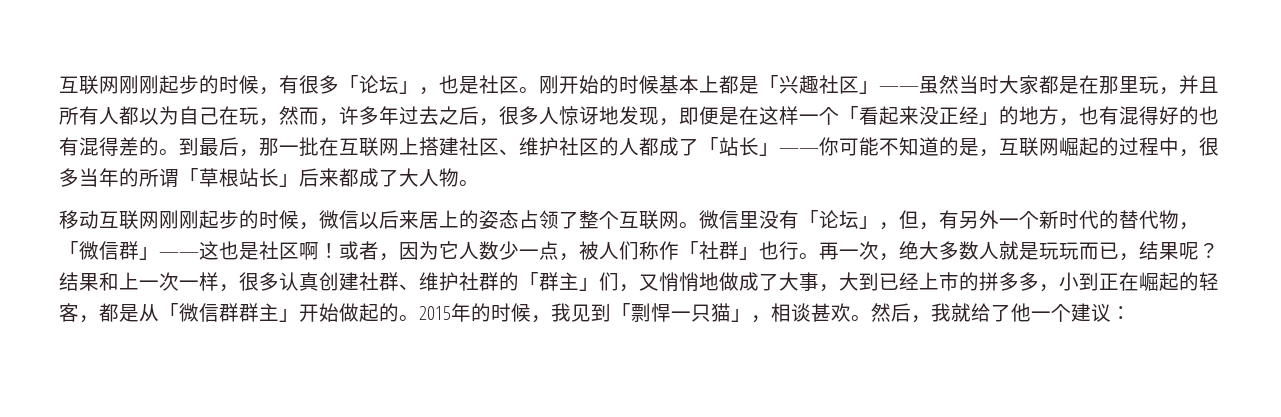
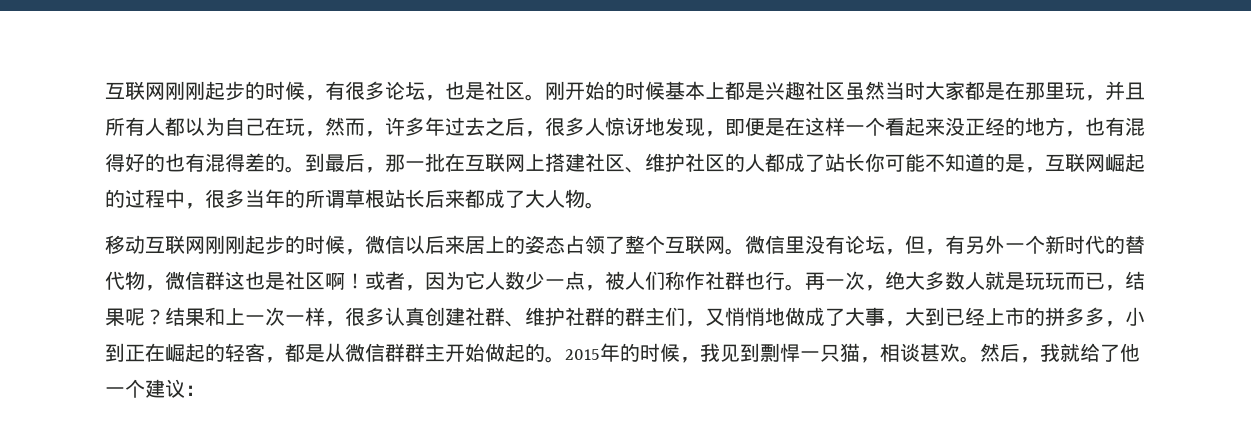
[339,75,419,94] 「论坛」 -> [385,81,425,100] 论坛
[759,75,779,92] 「 -> (765, 91) none
[859,80,919,94] 」—— -> (845, 91) none
[839,106,859,123] 「 -> (885, 126) none
[979,111,999,125] 」 -> (1005, 126) none
[699,137,819,156] 「站长」—— -> [825,153,865,172] 站长
[179,168,199,185] 「 -> (345, 198) none
[279,173,299,187] 」 -> (425, 198) none
[799,210,879,229] 「论坛」 -> [845,235,885,254] 论坛
[59,241,199,260] 「微信群」—— -> [165,271,225,290] 微信群
[679,241,759,260] 「社群」 -> [705,271,745,290] 社群
[519,272,599,291] 「群主」 -> [625,307,665,326] 群主
[159,303,179,320] 「 -> (345, 352) none
[279,308,299,322] 」 -> (445, 352) none
[611,303,631,320] 「 -> (760, 352) none
[731,308,751,322] 」 -> (860, 352) none

